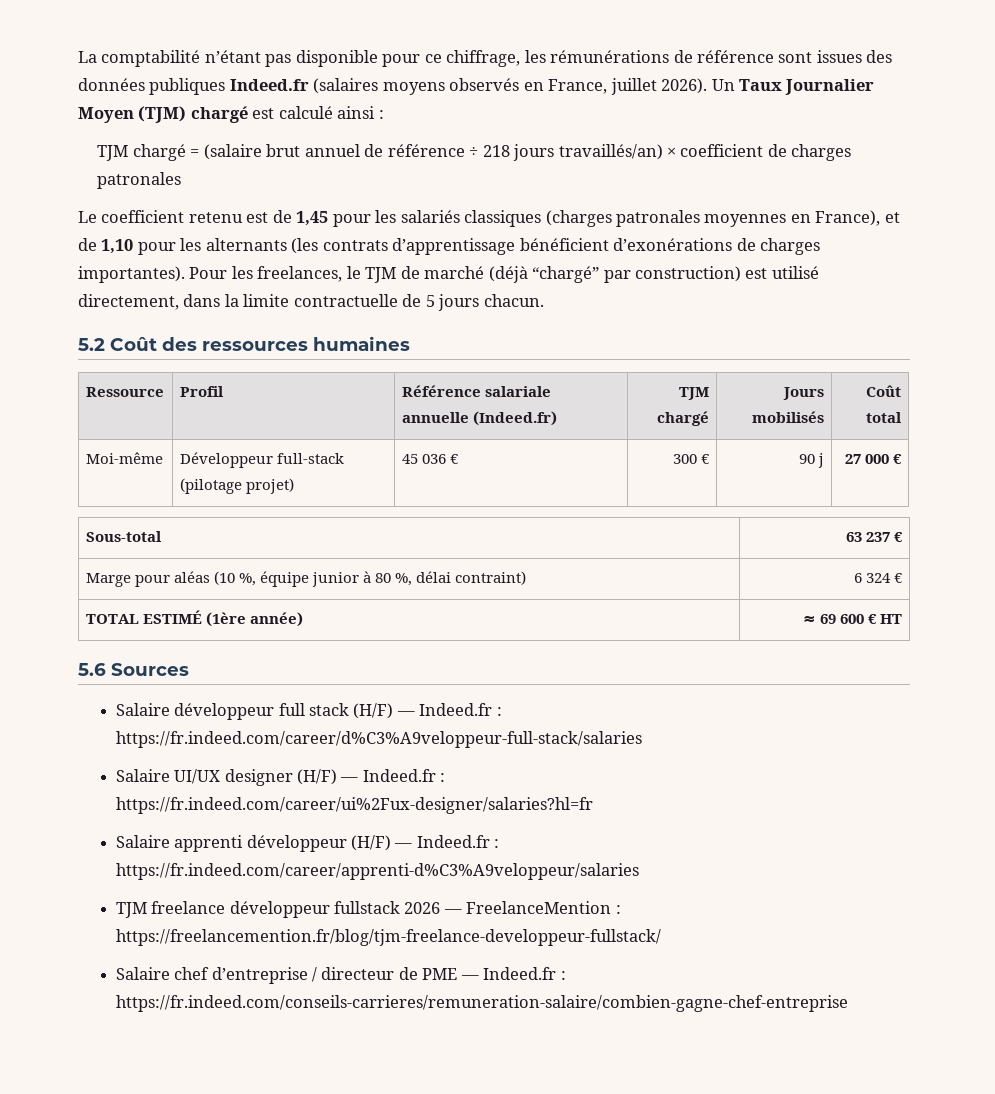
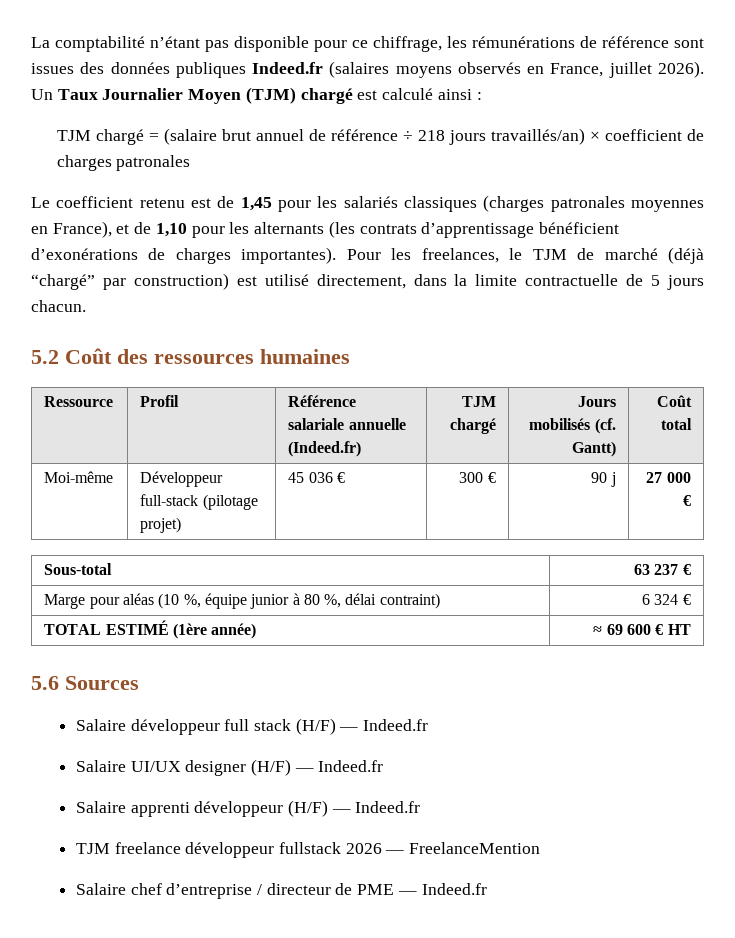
(825, 417) none -> [594,418,616,434] [571,441,616,457] (cf. Gantt)
[496,707,502,716] [115,731,642,748] : https://fr.indeed.com/career/d%C3%A9veloppeur-full-stack/salaries -> (429, 725) none
[440,773,446,782] [115,797,593,814] : https://fr.indeed.com/career/ui%2Fux-designer/salaries?hl=fr -> (384, 766) none
[494,839,500,848] [115,863,639,880] : https://fr.indeed.com/career/apprenti-d%C3%A9veloppeur/salaries -> (421, 807) none
[615,905,621,914] [115,929,661,946] : https://freelancemention.fr/blog/tjm-freelance-developpeur-fullstack/ -> (541, 848) none
[560,971,566,980] [115,995,848,1012] : https://fr.indeed.com/conseils-carrieres/remuneration-salaire/combien-gagne-chef-entreprise -> (487, 889) none

